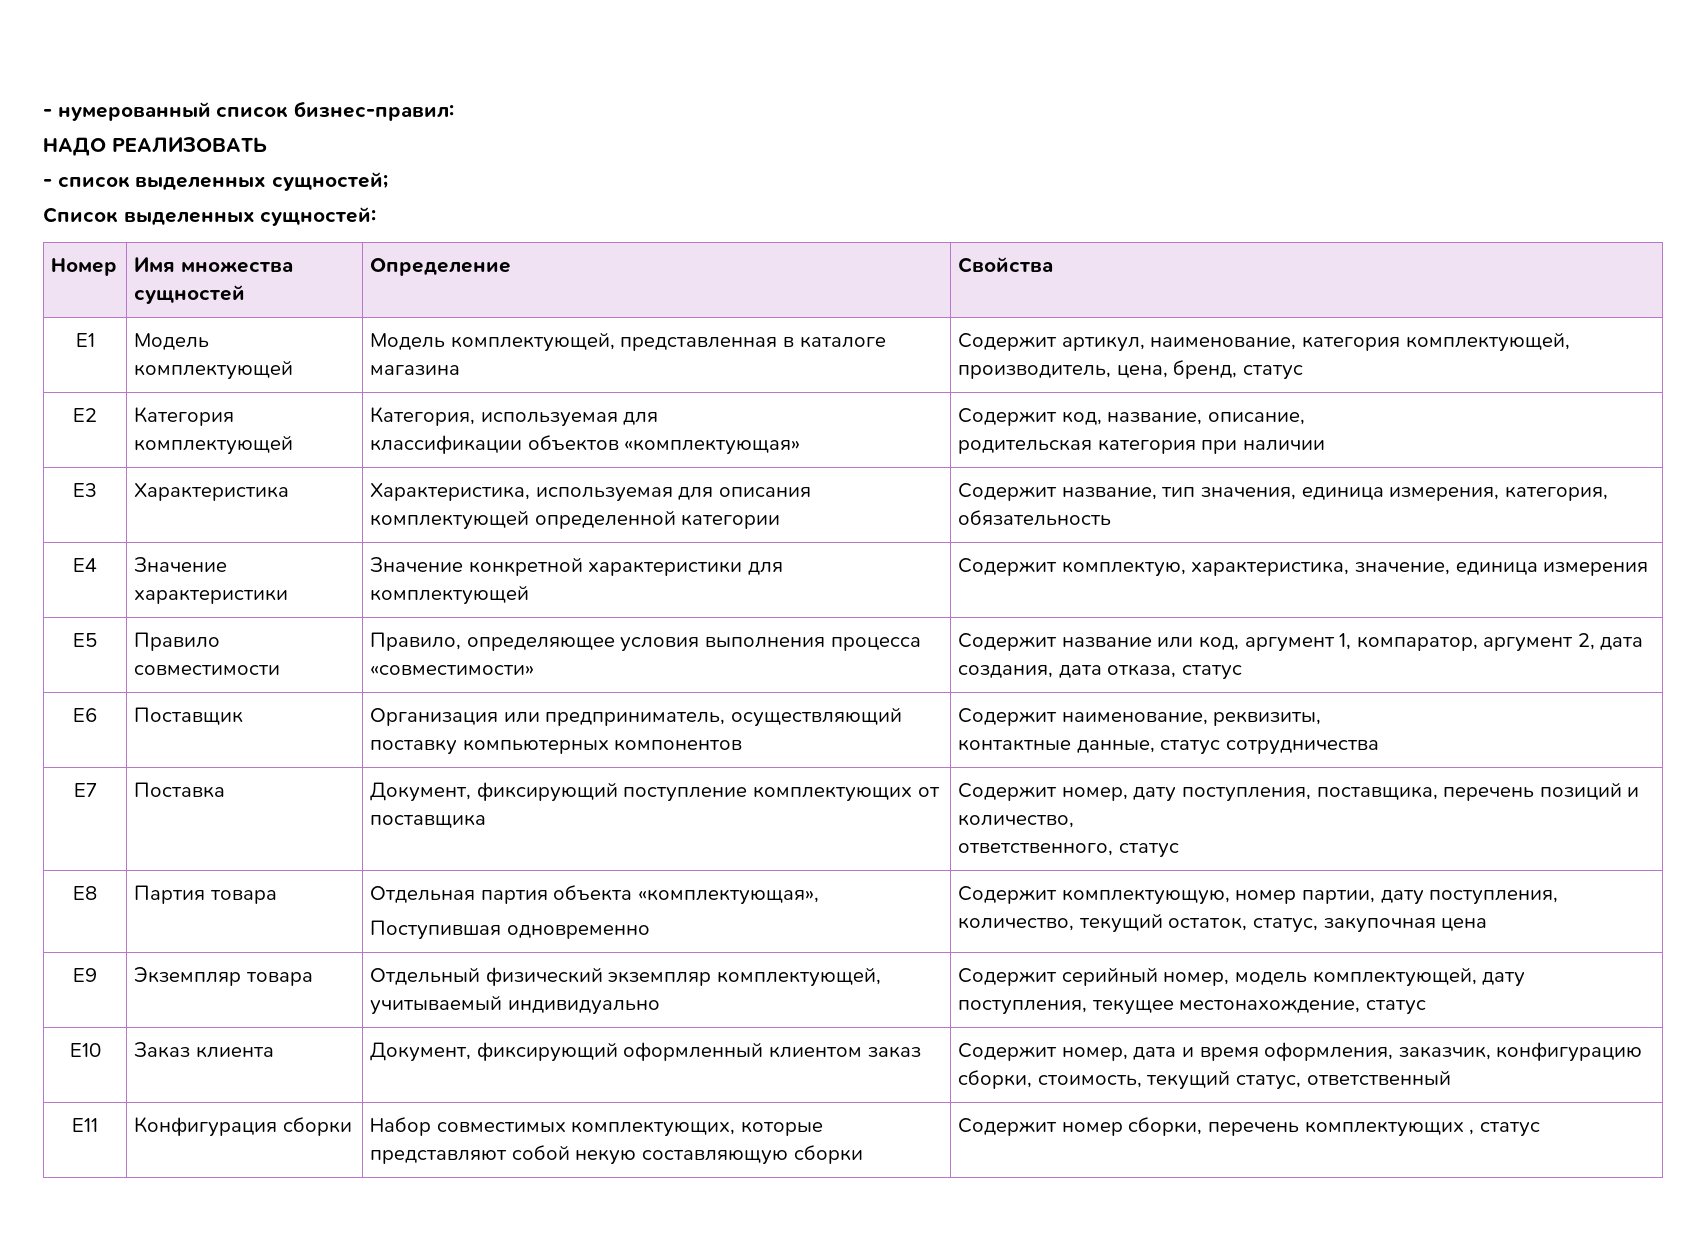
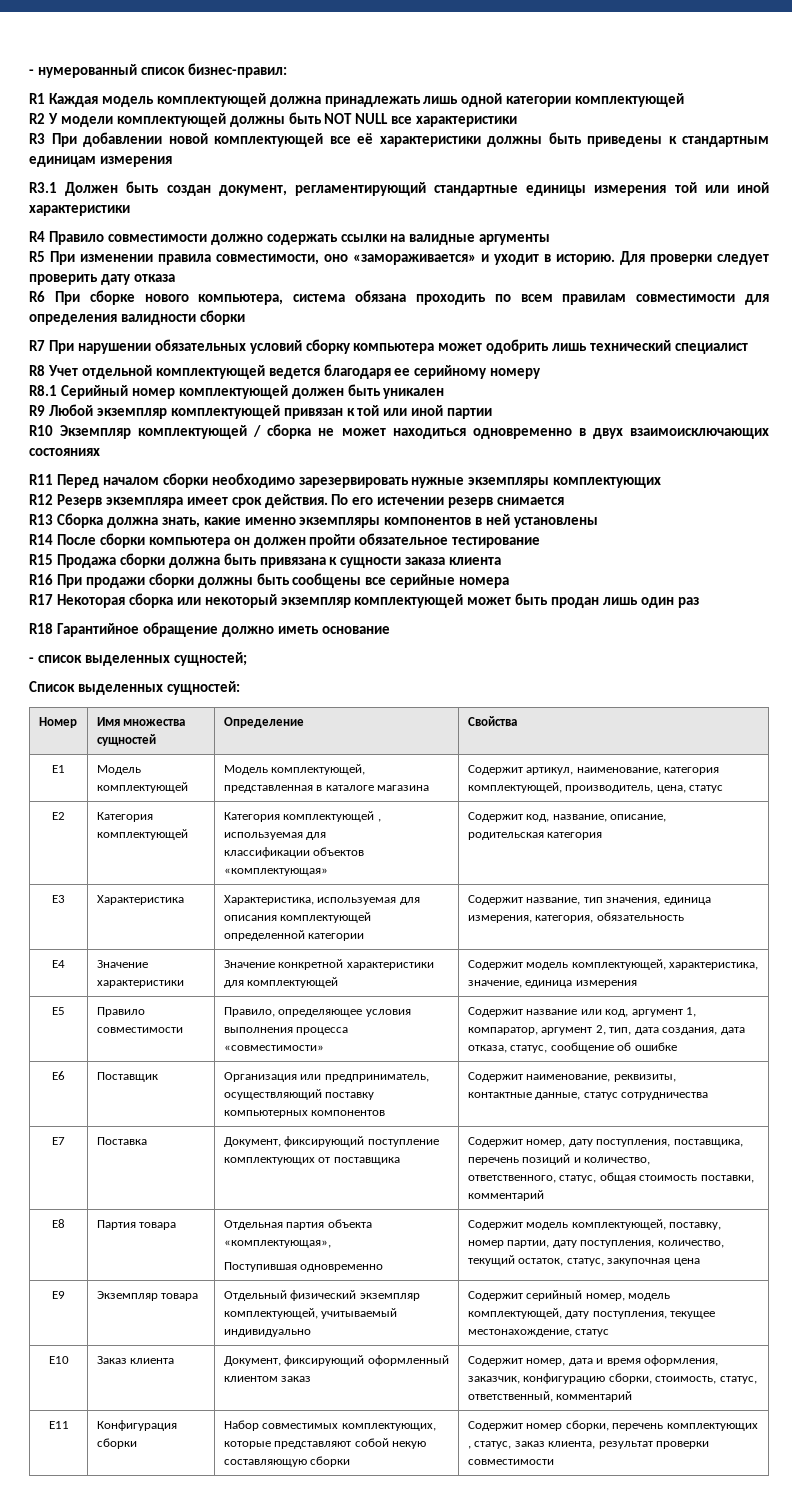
[43,137,267,156] НАДО РЕАЛИЗОВАТЬ -> [29,93,685,107] [29,112,518,127] [29,132,769,147] [29,156,172,167] [29,181,769,196] [29,205,130,216] [29,231,551,245] [29,251,769,265] [29,274,175,285] [29,290,770,305] [29,310,245,325] [29,339,749,354] [29,364,542,379] [29,384,445,399] [29,404,493,419] [29,424,769,439] [29,448,100,456] [29,473,662,488] [29,494,565,508] [29,513,599,528] [29,533,541,548] [29,553,502,568] [29,573,510,588] [29,593,699,608] [29,622,390,637] R1 Каждая модель комплектующей должна принадлежать лишь одной категории комплектующей // R2 У модели комплектующей должны быть NOT NULL все характеристики // R3 При добавлении новой комплектующей все её характеристики должны быть приведены к стандартным единицам измерения // R3.1 Должен быть создан документ, регламентирующий стандартные единицы измерения той или иной характеристики // R4 Правило совместимости должно содержать ссылки на валидные аргументы // R5 При изменении правила совместимости, оно «замораживается» и уходит в историю. Для проверки следует проверить дату отказа // R6 При сборке нового компьютера, система обязана проходить по всем правилам совместимости для определения валидности сборки // R7 При нарушении обязательных условий сборку компьютера может одобрить лишь технический специалист // R8 Учет отдельной комплектующей ведется благодаря ее серийному номеру // R8.1 Серийный номер комплектующей должен быть уникален // R9 Любой экземпляр комплектующей привязан к той или иной партии // R10 Экземпляр комплектующей / сборка не может находиться одновременно в двух взаимоисключающих состояниях // R11 Перед началом сборки необходимо зарезервировать нужные экземпляры комплектующих // R12 Резерв экземпляра имеет срок действия. По его истечении резерв снимается // R13 Сборка должна знать, какие именно экземпляры компонентов в ней установлены // R14 После сборки компьютера он должен пройти обязательное тестирование // R15 Продажа сборки должна быть привязана к сущности заказа клиента // R16 При продажи сборки должны быть сообщены все серийные номера // R17 Некоторая сборка или некоторый экземпляр комплектующей может быть продан лишь один раз // R18 Гарантийное обращение должно иметь основание
[1173,360,1238,379] бренд, -> (686, 789) none
[370,406,476,426] Категория, -> [223,811,381,822] Категория комплектующей ,
[1201,440,1325,454] при наличии -> (603, 836) none
[1061,561,1186,577] комплектую, -> [526,959,666,970] модель комплектующей,
(1595, 641) none -> [609,1027,632,1035] тип,
[1181,665,1242,680] статус -> [510,1042,677,1053] статус, сообщение об ошибке
[1118,843,1179,858] статус -> [559,1172,754,1183] [467,1190,544,1201] статус, общая стоимость поставки, комментарий
[1061,889,1230,905] комплектующую, -> [526,1219,722,1230] модель комплектующей, поставку,
[1146,1070,1451,1090] текущий статус, ответственный -> [719,1376,757,1384] [467,1391,633,1402] статус, ответственный, комментарий
[1479,1122,1540,1137] статус -> [474,1441,710,1449] [467,1459,554,1465] статус, заказ клиента, результат проверки совместимости

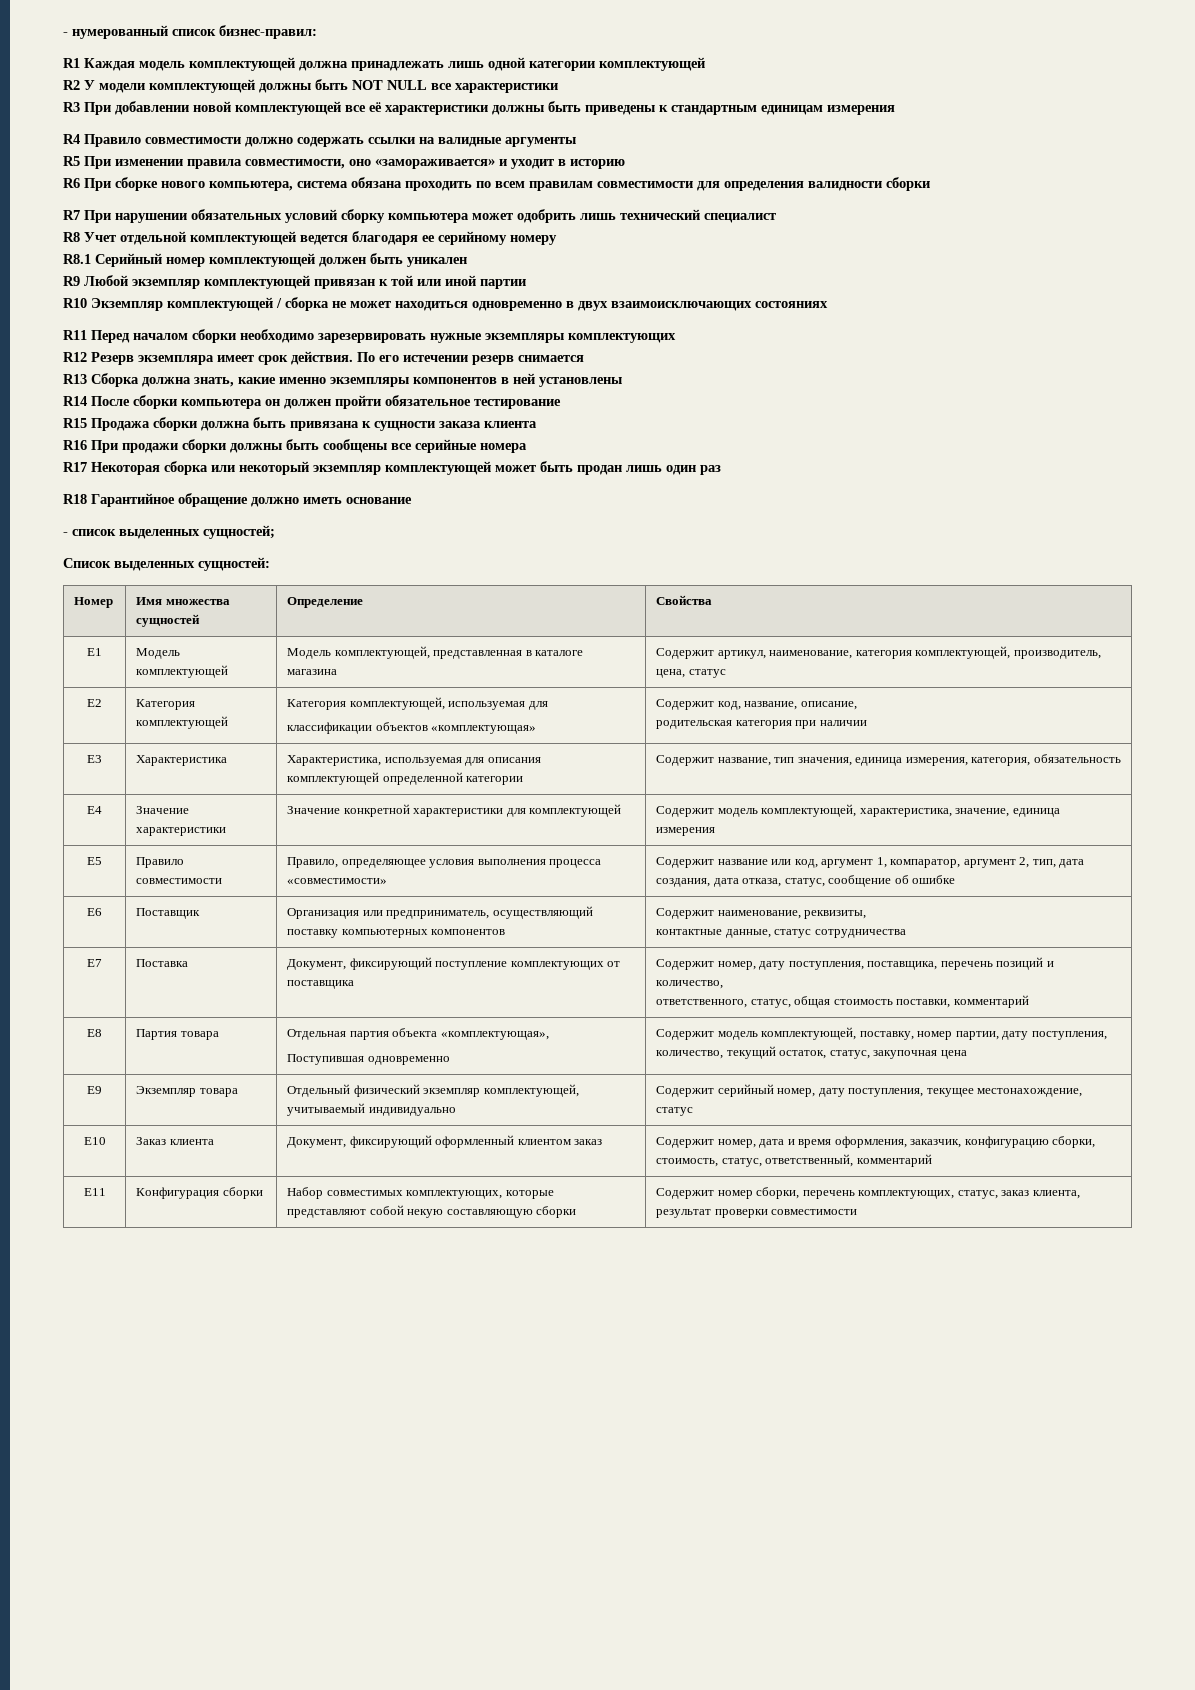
[29,181,769,196] [29,205,130,216] // R3.1 Должен быть создан документ, регламентирующий стандартные единицы измерения той или иной характеристики -> (895, 110) none
[556,251,769,265] [29,274,175,285] историю. Для проверки следует проверить дату отказа -> [570,159,625,169] историю
[283,811,381,822] комплектующей , -> [349,697,445,710] комплектующей,
(603, 836) none -> [795,720,867,729] при наличии
[628,1293,671,1301] [467,1308,562,1319] модель комплектующей, -> (816, 1092) none
[666,1423,758,1431] [467,1446,471,1449] комплектующих , -> [858,1190,955,1199] комплектующих,

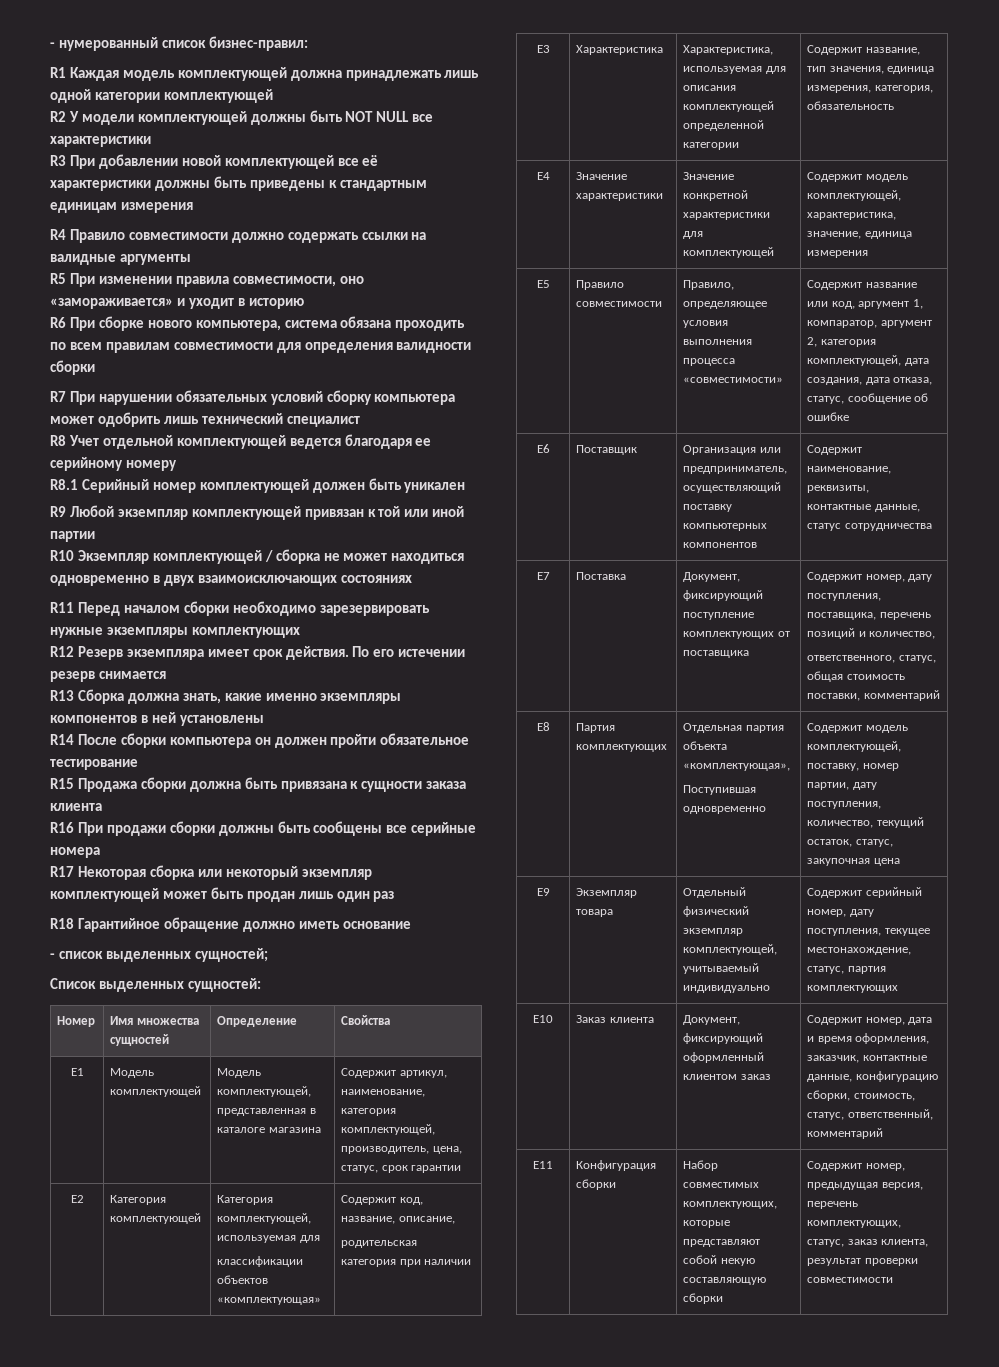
[688,669,726,678] статус -> [341,1165,462,1173] статус, срок гарантии
[1032,859,1056,868] тип, -> [820,339,876,347] [807,355,902,366] категория комплектующей,
[180,1031,219,1040] товара -> [576,744,668,752] комплектующих
[656,1107,694,1116] статус -> [807,966,886,974] [807,985,899,993] статус, партия комплектующих
(962, 1143) none -> [862,1055,927,1061] [807,1074,853,1082] контактные данные,
[717,1187,800,1199] номер сборки, -> [865,1163,905,1171] [807,1182,923,1190] номер, предыдущая версия,

